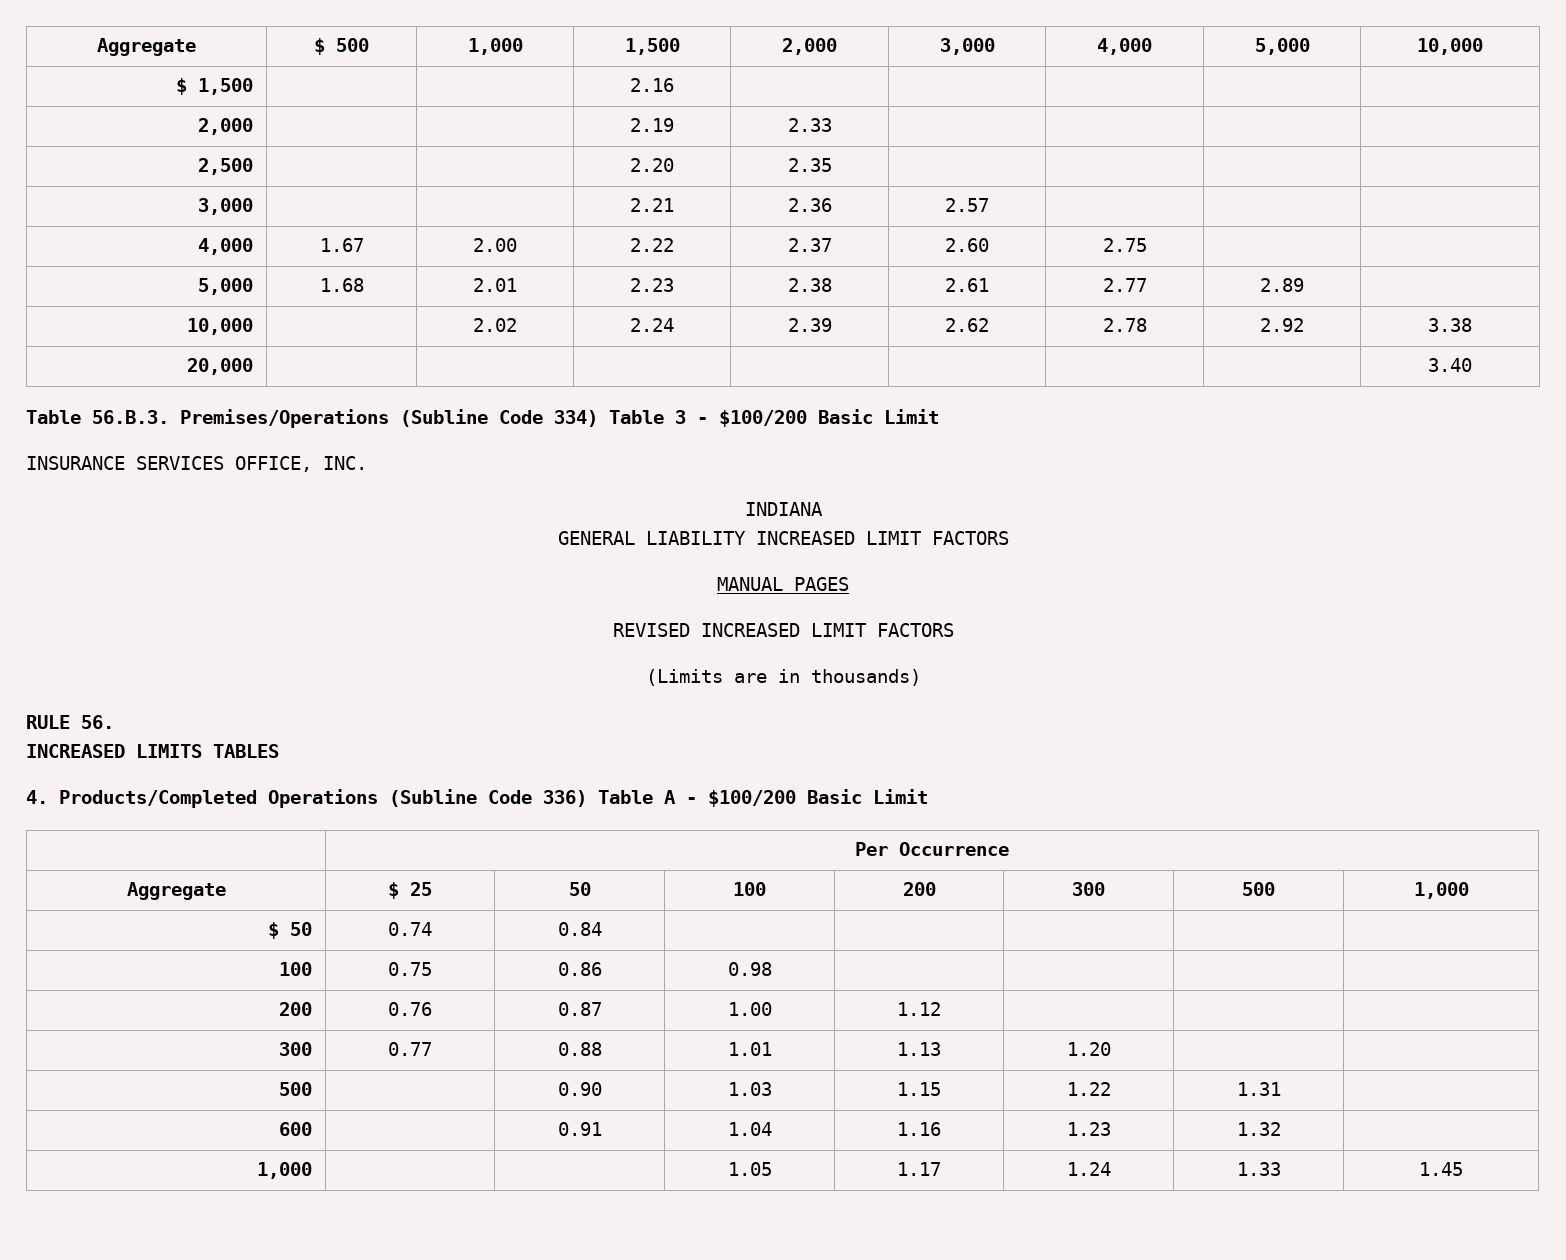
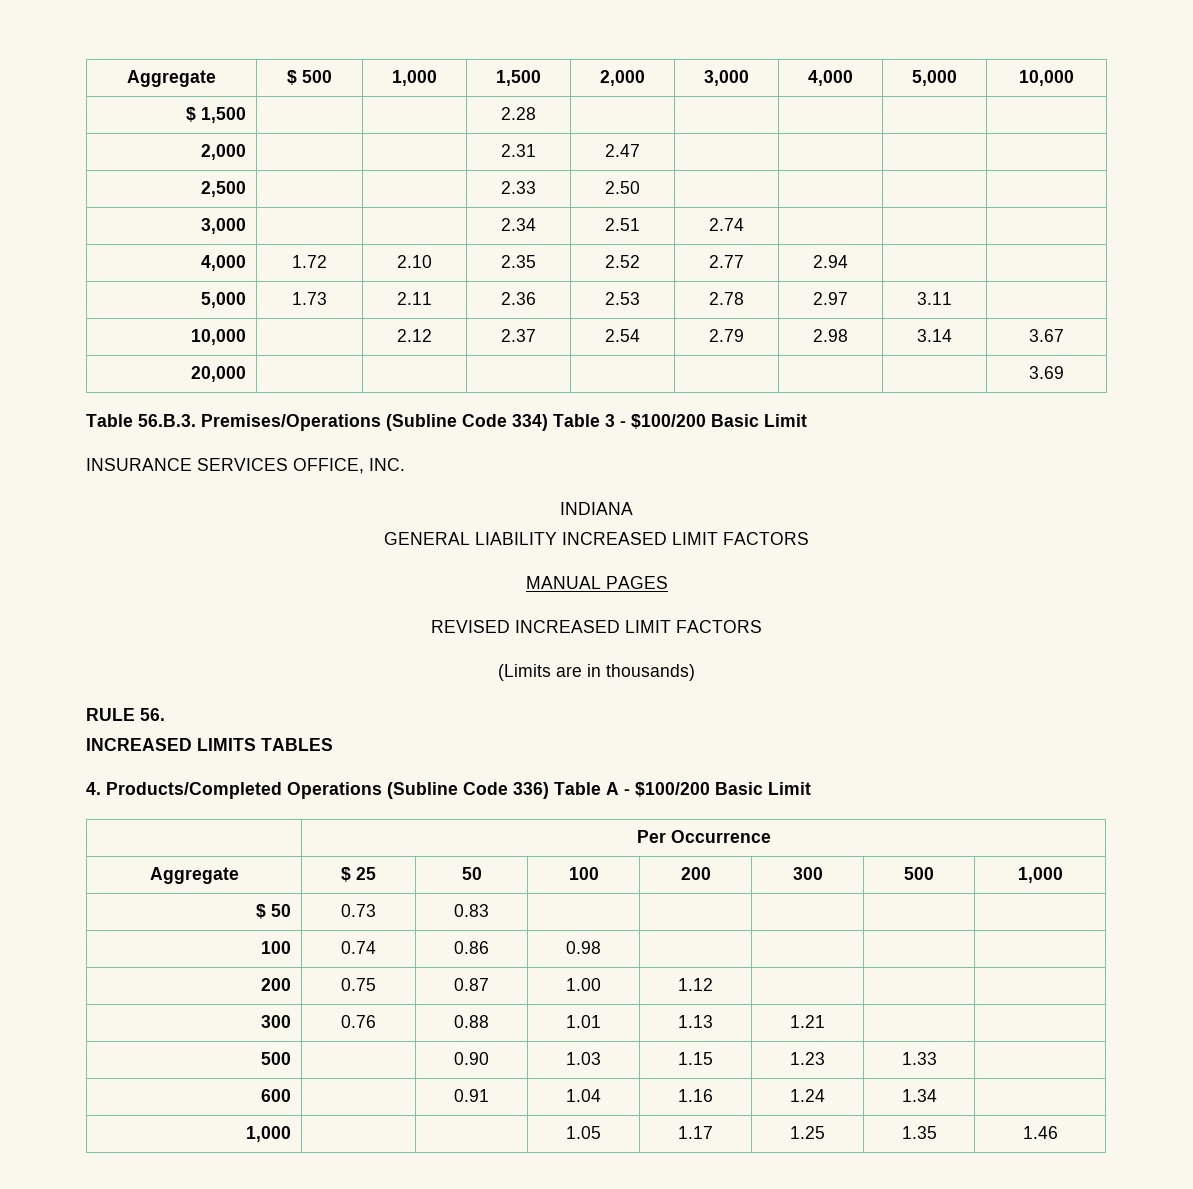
[630,78,674,92] 2.16 -> [501,107,536,120] 2.28
[630,118,674,132] [787,118,832,132] 2.19 | 2.33 -> [501,144,536,157] [605,144,640,157] 2.31 | 2.47
[630,158,674,172] [787,158,832,172] 2.20 | 2.35 -> [501,181,536,194] [605,181,640,194] 2.33 | 2.50
[630,198,674,212] [787,198,832,212] [945,198,989,212] [198,238,254,255] [319,238,364,252] [473,238,517,252] [630,238,674,252] [787,238,832,252] [945,238,989,252] [1102,238,1147,252] [198,278,254,295] [319,278,364,292] [473,278,517,292] [630,278,674,292] [787,278,832,292] [945,278,989,292] [1102,278,1147,292] [1260,278,1305,292] [187,318,254,335] [473,318,517,332] [630,318,674,332] [787,318,832,332] [945,318,989,332] [1102,318,1147,332] [1260,318,1305,332] [1428,318,1473,332] 2.21 | 2.36 | 2.57 | | | // 4,000 | 1.67 | 2.00 | 2.22 | 2.37 | 2.60 | 2.75 | | // 5,000 | 1.68 | 2.01 | 2.23 | 2.38 | 2.61 | 2.77 | 2.89 | // 10,000 | | 2.02 | 2.24 | 2.39 | 2.62 | 2.78 | 2.92 | 3.38 -> [501,218,536,231] [605,218,640,231] [709,218,744,231] [200,255,246,271] [292,255,327,268] [397,255,432,268] [501,255,536,268] [605,255,640,268] [709,255,744,268] [813,255,848,268] [200,292,246,308] [292,292,327,305] [397,292,432,305] [501,292,536,305] [605,292,640,305] [709,292,744,305] [813,292,848,305] [917,292,952,305] [190,329,246,345] [397,329,432,342] [501,329,536,342] [605,329,640,342] [709,329,744,342] [813,329,848,342] [917,329,952,342] [1029,329,1064,342] 2.34 | 2.51 | 2.74 | | | // 4,000 | 1.72 | 2.10 | 2.35 | 2.52 | 2.77 | 2.94 | | // 5,000 | 1.73 | 2.11 | 2.36 | 2.53 | 2.78 | 2.97 | 3.11 | // 10,000 | | 2.12 | 2.37 | 2.54 | 2.79 | 2.98 | 3.14 | 3.67
[1428,358,1473,372] 3.40 -> [1029,366,1064,379] 3.69
[388,922,432,936] [557,922,602,936] [279,962,313,976] [388,962,432,976] 0.74 | 0.84 | | | | | // 100 | 0.75 -> [341,904,376,917] [454,904,489,917] [260,941,291,954] [341,941,376,954] 0.73 | 0.83 | | | | | // 100 | 0.74
[388,1002,432,1016] 0.76 -> [341,978,376,991] 0.75
[388,1042,432,1056] 0.77 -> [341,1015,376,1028] 0.76
[1066,1042,1111,1056] 1.20 -> [790,1015,825,1028] 1.21
[1066,1082,1111,1096] [1236,1082,1281,1096] 1.22 | 1.31 -> [790,1052,825,1065] [901,1052,937,1065] 1.23 | 1.33
[1066,1122,1111,1136] [1236,1122,1281,1136] 1.23 | 1.32 -> [790,1089,825,1102] [901,1089,937,1102] 1.24 | 1.34
[1066,1162,1111,1176] [1236,1162,1281,1176] [1419,1162,1464,1176] 1.24 | 1.33 | 1.45 -> [790,1126,825,1139] [901,1126,937,1139] [1022,1126,1058,1139] 1.25 | 1.35 | 1.46

